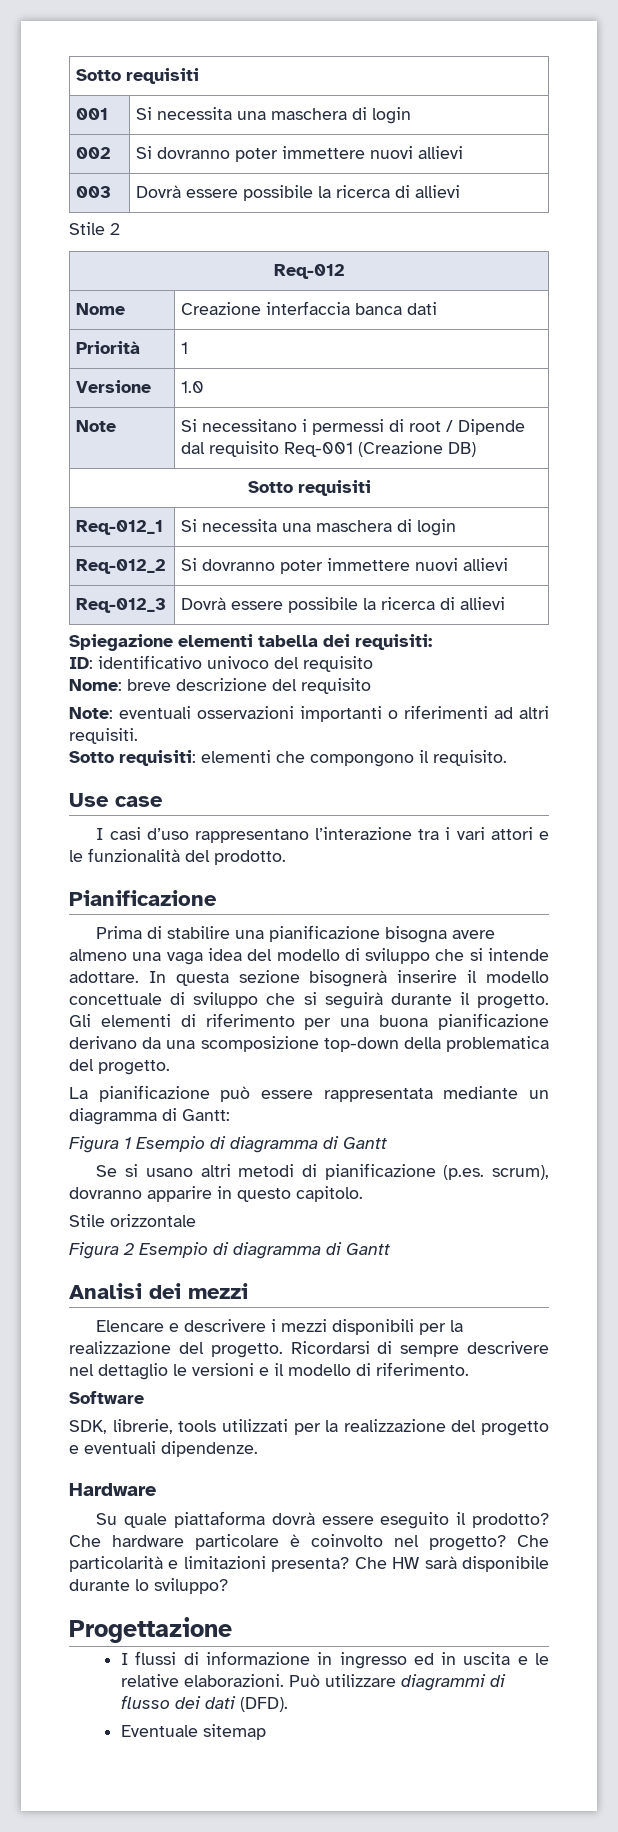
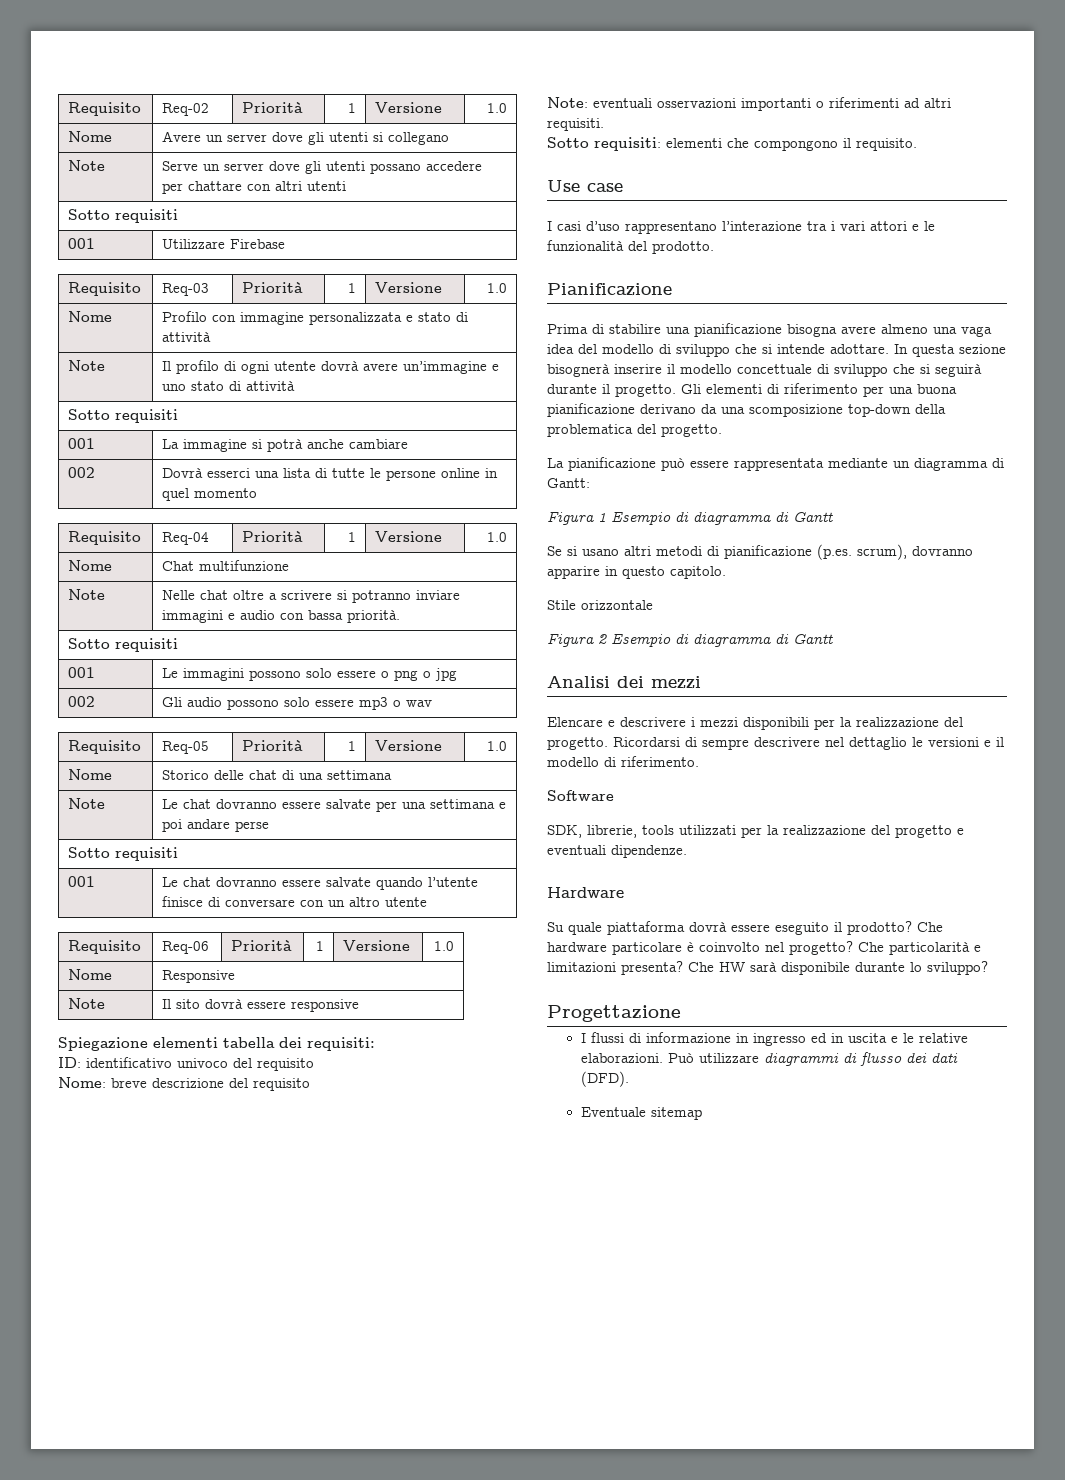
[76,68,200,84] [76,108,109,120] [136,107,412,124] [76,147,112,159] [136,146,464,162] [76,186,112,198] [136,185,461,201] [69,222,120,235] [273,264,345,279] [76,303,126,315] [181,301,438,315] [76,341,141,354] [181,342,189,354] [76,380,152,393] [181,381,205,393] [76,420,117,432] [181,419,526,435] [181,441,477,457] [247,480,371,496] [76,520,164,535] [181,519,457,536] [76,559,167,574] [181,558,509,574] [76,598,167,613] [181,597,506,613] Sotto requisiti // 001 | Si necessita una maschera di login // 002 | Si dovranno poter immettere nuovi allievi // 003 | Dovrà essere possibile la ricerca di allievi // Stile 2 // Req-012 // Nome | Creazione interfaccia banca dati // Priorità | 1 // Versione | 1.0 // Note | Si necessitano i permessi di root / Dipende dal requisito Req-001 (Creazione DB) // Sotto requisiti // Req-012_1 | Si necessita una maschera di login // Req-012_2 | Si dovranno poter immettere nuovi allievi // Req-012_3 | Dovrà essere possibile la ricerca di allievi -> [68,102,142,116] [162,103,210,116] [242,102,304,113] [347,103,356,113] [375,102,443,113] [486,103,507,113] [68,131,113,142] [162,131,450,145] [68,160,106,171] [162,161,483,174] [162,181,347,194] [68,209,179,223] [68,238,96,249] [162,239,286,249] [68,282,142,296] [162,283,210,296] [242,282,304,293] [347,283,356,293] [375,282,443,293] [486,283,507,293] [68,311,113,322] [162,311,469,325] [162,332,212,342] [68,360,106,371] [162,360,500,374] [162,381,296,391] [68,409,179,423] [68,438,96,449] [162,439,409,452] [68,467,96,478] [162,468,499,481] [162,488,258,501] [68,531,142,545] [162,532,210,545] [242,531,304,542] [347,532,356,542] [375,531,443,542] [486,532,507,542] [68,560,113,571] [162,560,290,571] [68,589,106,600] [162,590,461,603] [162,610,401,623] [68,638,179,652] [68,667,96,678] [162,668,458,681] [68,696,96,707] [162,697,433,710] [68,740,142,754] [162,741,210,754] [242,740,304,751] [347,741,356,751] [375,740,443,751] [486,741,507,751] [68,769,113,780] [162,770,393,780] [68,798,106,809] [162,799,507,812] [162,819,270,832] [68,847,179,861] [68,876,96,887] [162,877,479,890] [162,896,428,907] [68,940,142,954] [162,941,210,954] [231,940,293,951] [315,941,324,951] [343,940,411,951] [433,941,454,951] [68,969,113,980] [162,970,236,983] [68,998,106,1009] [162,999,360,1012] Requisito | Req-02 | Priorità | 1 | Versione | 1.0 // Nome | Avere un server dove gli utenti si collegano // Note | Serve un server dove gli utenti possano accedere per chattare con altri utenti // Sotto requisiti // 001 | Utilizzare Firebase // Requisito | Req-03 | Priorità | 1 | Versione | 1.0 // Nome | Profilo con immagine personalizzata e stato di attività // Note | Il profilo di ogni utente dovrà avere un’immagine e uno stato di attività // Sotto requisiti // 001 | La immagine si potrà anche cambiare // 002 | Dovrà esserci una lista di tutte le persone online in quel momento // Requisito | Req-04 | Priorità | 1 | Versione | 1.0 // Nome | Chat multifunzione // Note | Nelle chat oltre a scrivere si potranno inviare immagini e audio con bassa priorità. // Sotto requisiti // 001 | Le immagini possono solo essere o png o jpg // 002 | Gli audio possono solo essere mp3 o wav // Requisito | Req-05 | Priorità | 1 | Versione | 1.0 // Nome | Storico delle chat di una settimana // Note | Le chat dovranno essere salvate per una settimana e poi andare perse // Sotto requisiti // 001 | Le chat dovranno essere salvate quando l’utente finisce di conversare con un altro utente // Requisito | Req-06 | Priorità | 1 | Versione | 1.0 // Nome | Responsive // Note | Il sito dovrà essere responsive

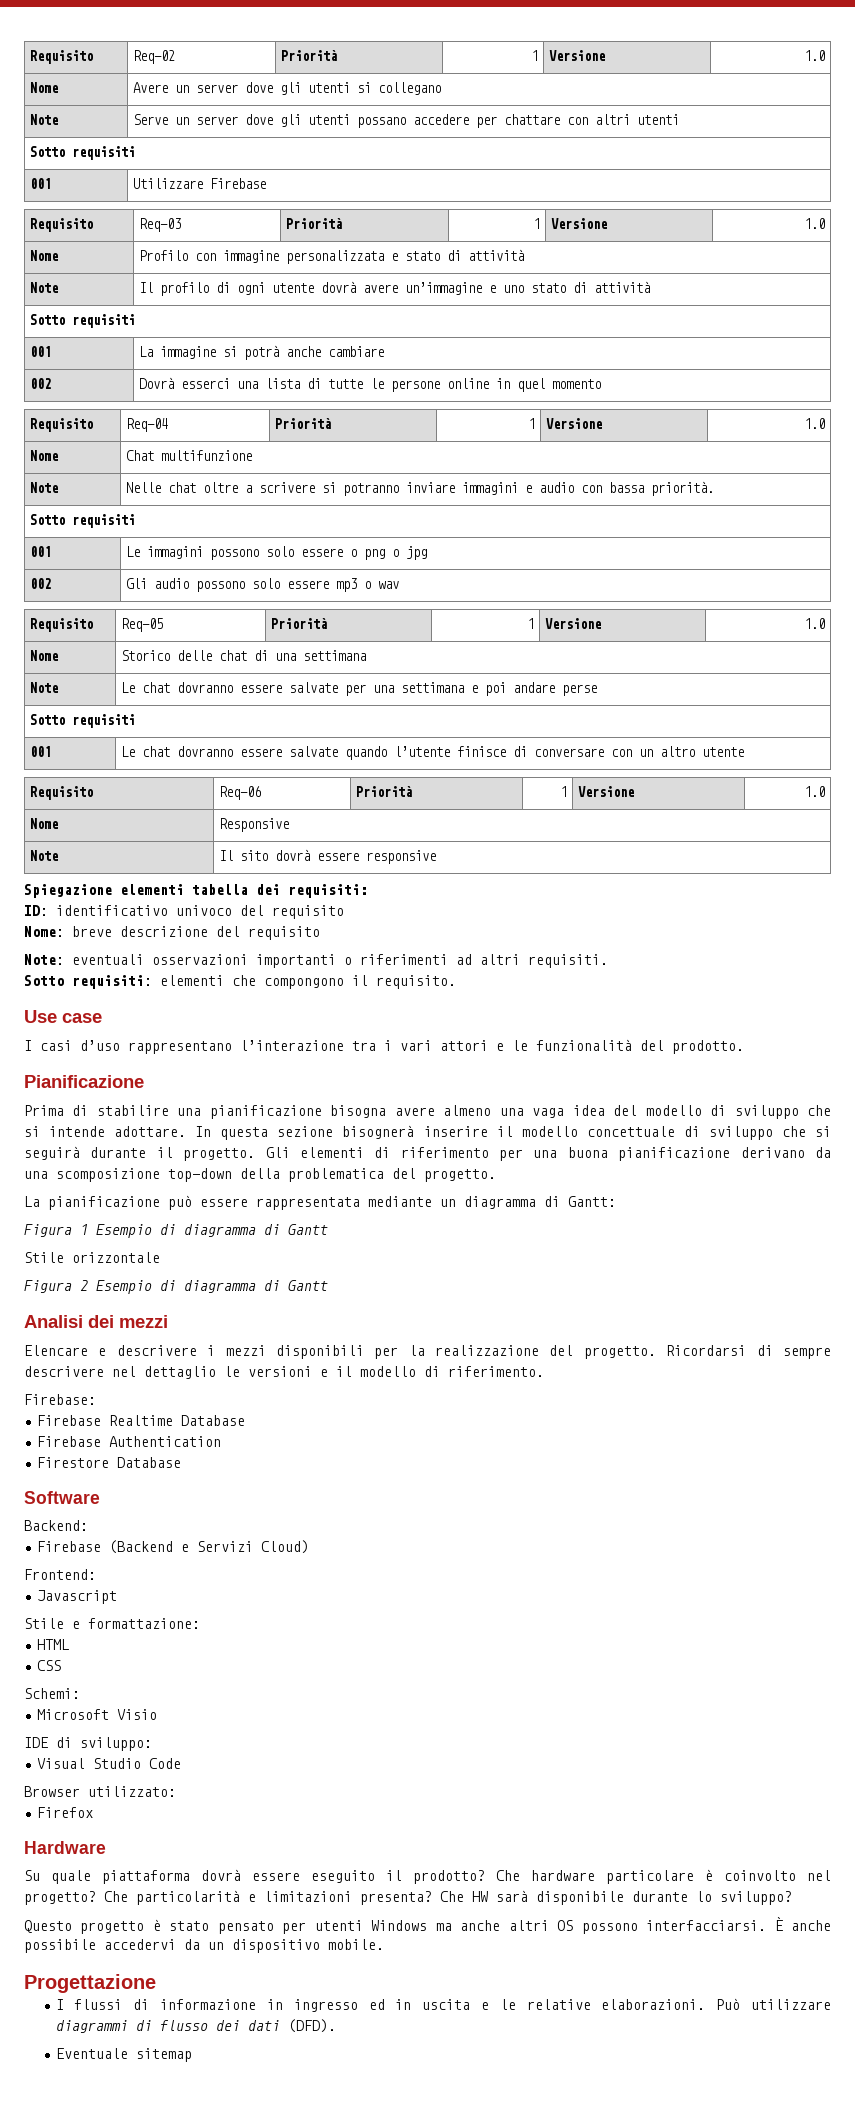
[547,544,973,560] [547,566,726,579] // Se si usano altri metodi di pianificazione (p.es. scrum), dovranno apparire in questo capitolo. -> (328, 1229) none
[547,790,614,801] [547,825,964,838] [547,845,687,858] Software // SDK, librerie, tools utilizzati per la realizzazione del progetto e eventuali dipendenze. -> [24,1394,96,1405] [37,1415,246,1426] [37,1436,222,1447] [37,1457,182,1468] [24,1491,100,1504] [24,1520,88,1531] [37,1540,310,1554] [24,1569,96,1580] [37,1590,118,1604] [24,1618,200,1629] [37,1639,70,1650] [37,1660,62,1671] [24,1688,80,1699] [37,1709,158,1720] [24,1737,152,1751] [37,1758,182,1769] [24,1786,176,1797] [37,1807,94,1818] Firebase: // Firebase Realtime Database // Firebase Authentication // Firestore Database // Software // Backend: // Firebase (Backend e Servizi Cloud) // Frontend: // Javascript // Stile e formattazione: // HTML // CSS // Schemi: // Microsoft Visio // IDE di sviluppo: // Visual Studio Code // Browser utilizzato: // Firefox
(988, 968) none -> [24,1917,831,1934] [24,1939,384,1953] // Questo progetto è stato pensato per utenti Windows ma anche altri OS possono interfacciarsi. È anche possibile accedervi da un dispositivo mobile.

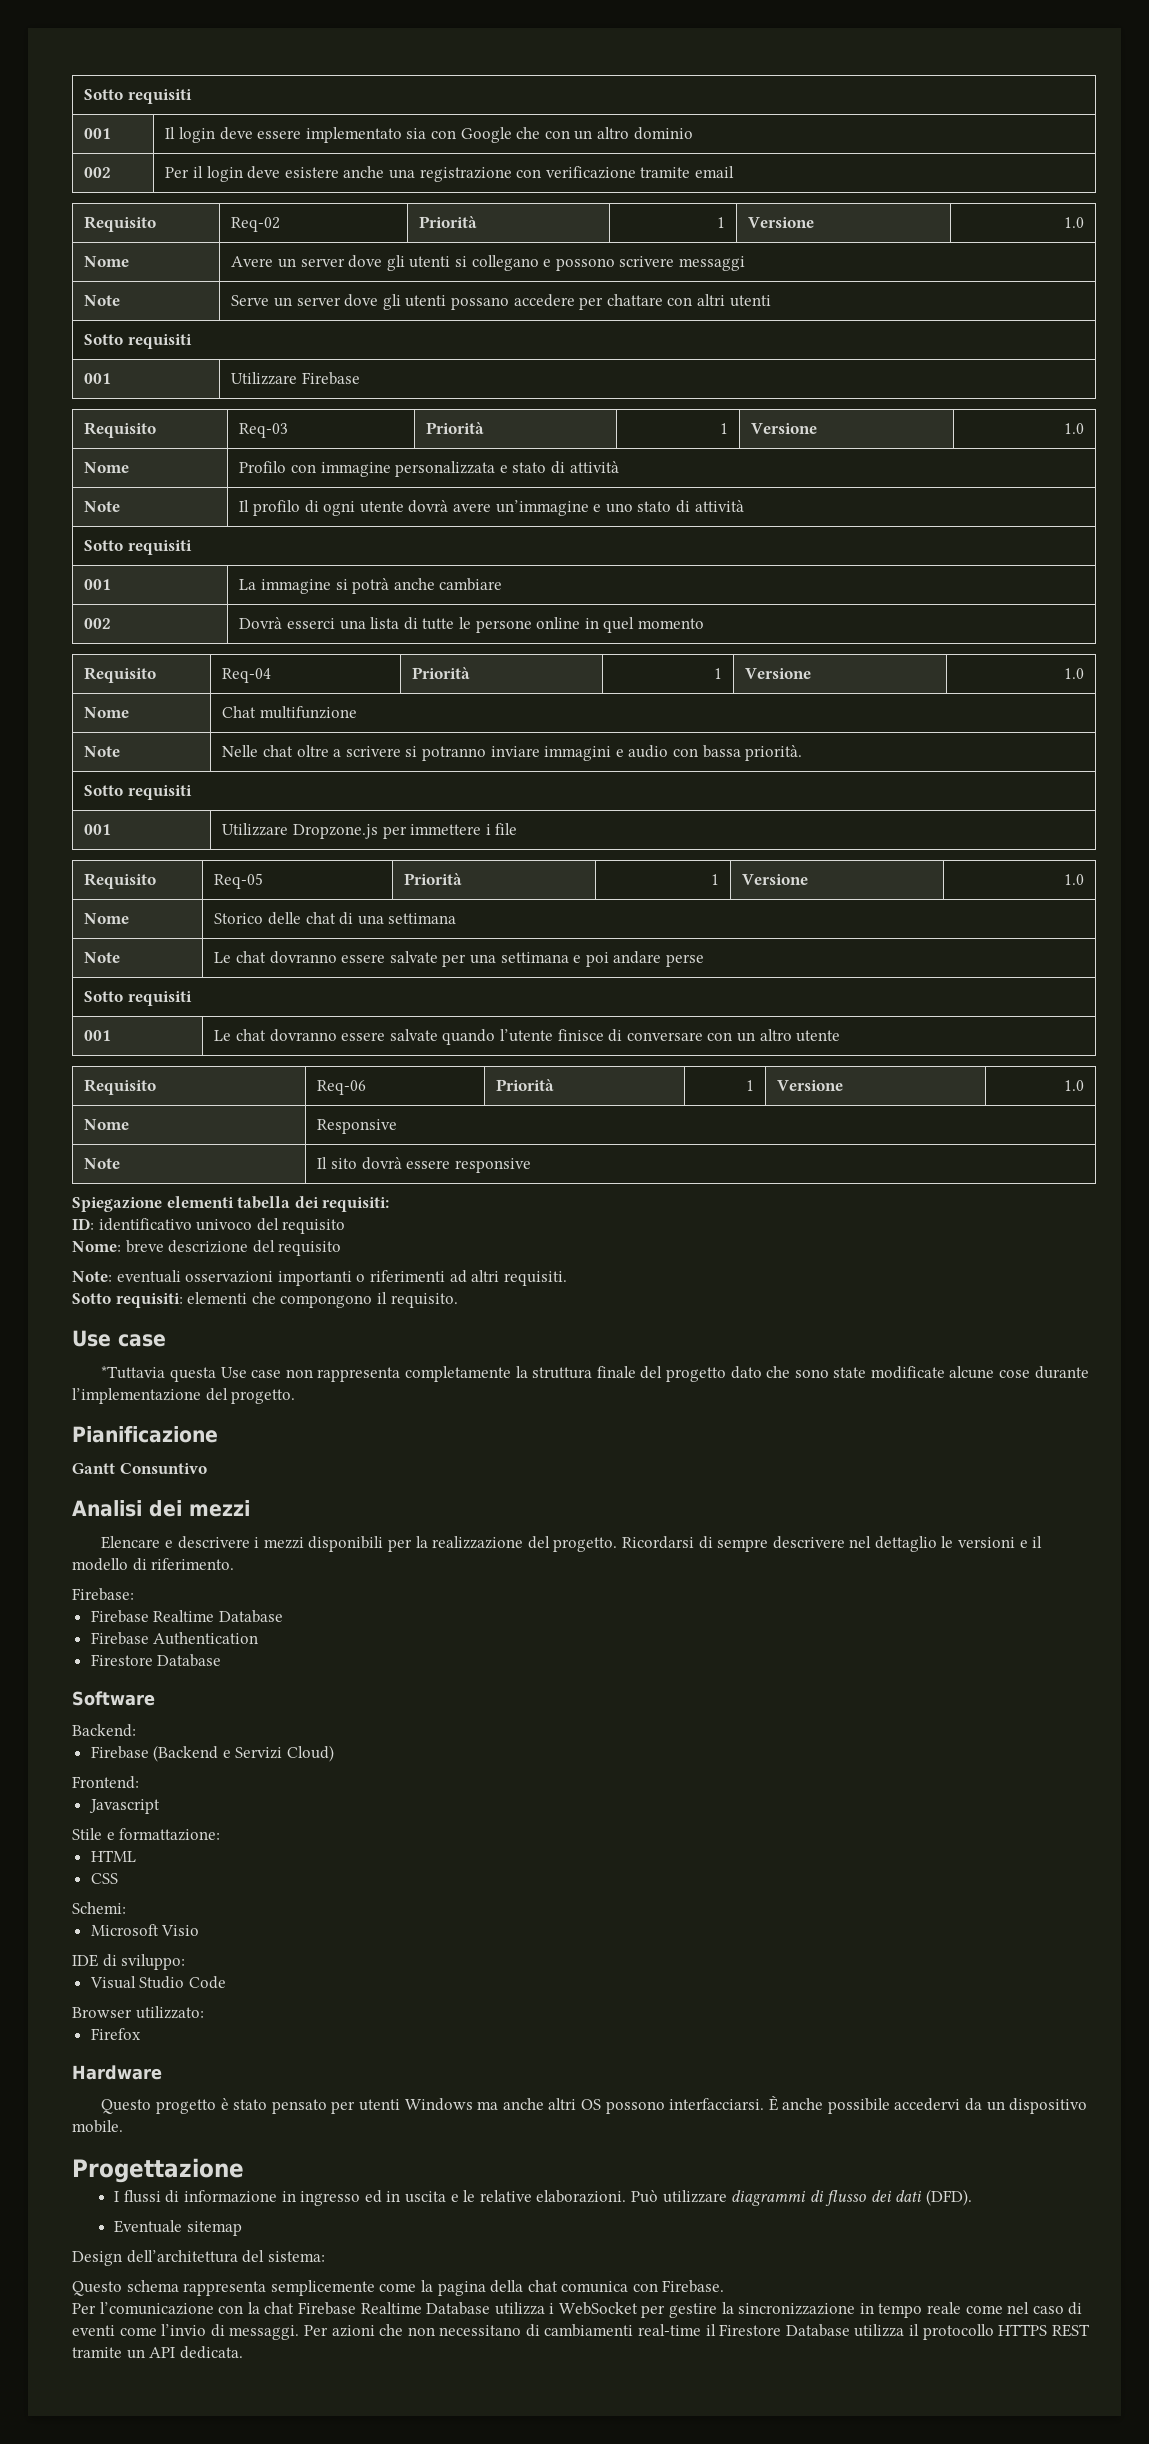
(30, 57) none -> [84,89,193,104] [84,128,112,139] [165,127,693,143] [84,167,112,178] [165,166,734,182] Sotto requisiti // 001 | Il login deve essere implementato sia con Google che con un altro dominio // 002 | Per il login deve esistere anche una registrazione con verificazione tramite email //
(442, 88) none -> [543,256,745,271] e possono scrivere messaggi
[126,546,428,560] [30,578,52,589] [126,578,400,592] Le immagini possono solo essere o png o jpg // 002 | Gli audio possono solo essere mp3 o wav -> [222,823,518,839] Utilizzare Dropzone.js per immettere i file
[24,1039,744,1054] [24,1075,144,1088] [24,1105,831,1119] [24,1125,831,1140] [24,1146,831,1161] [24,1168,496,1182] [24,1195,616,1210] [24,1224,328,1238] [24,1252,160,1263] [24,1280,328,1294] I casi d’uso rappresentano l’interazione tra i vari attori e le funzionalità del prodotto. // Pianificazione // Prima di stabilire una pianificazione bisogna avere almeno una vaga idea del modello di sviluppo che si intende adottare. In questa sezione bisognerà inserire il modello concettuale di sviluppo che si seguirà durante il progetto. Gli elementi di riferimento per una buona pianificazione derivano da una scomposizione top-down della problematica del progetto. // La pianificazione può essere rappresentata mediante un diagramma di Gantt: // Figura 1 Esempio di diagramma di Gantt // Stile orizzontale // Figura 2 Esempio di diagramma di Gantt -> [101,1366,1089,1382] [72,1388,296,1404] [72,1426,218,1443] [72,1463,207,1474] *Tuttavia questa Use case non rappresenta completamente la struttura finale del progetto dato che sono state modificate alcune cose durante l’implementazione del progetto. // Pianificazione // Gantt Consuntivo
[24,1869,831,1884] [24,1890,792,1905] // Su quale piattaforma dovrà essere eseguito il prodotto? Che hardware particolare è coinvolto nel progetto? Che particolarità e limitazioni presenta? Che HW sarà disponibile durante lo sviluppo? -> (162, 2072) none
(192, 2055) none -> [72,2250,325,2266] [72,2280,725,2296] [72,2302,1083,2318] [72,2324,1090,2340] [72,2346,243,2359] // Design dell’architettura del sistema: // Questo schema rappresenta semplicemente come la pagina della chat comunica con Firebase. // Per l’comunicazione con la chat Firebase Realtime Database utilizza i WebSocket per gestire la sincronizzazione in tempo reale come nel caso di eventi come l’invio di messaggi. Per azioni che non necessitano di cambiamenti real-time il Firestore Database utilizza il protocollo HTTPS REST tramite un API dedicata.

